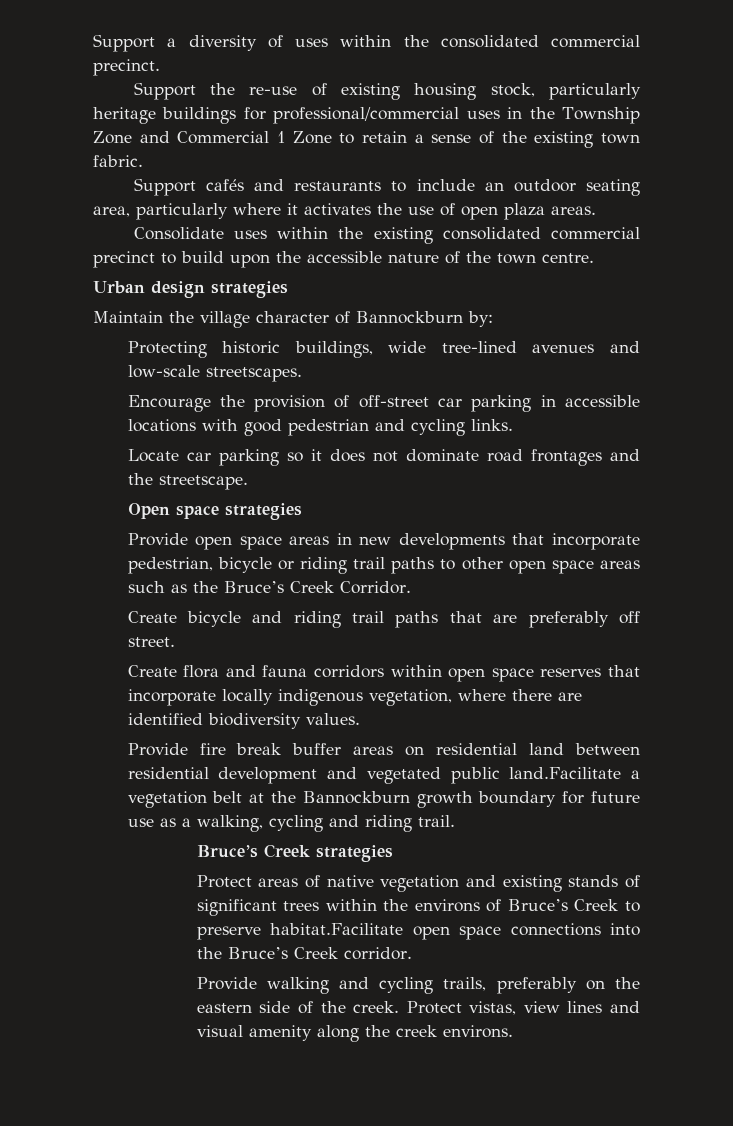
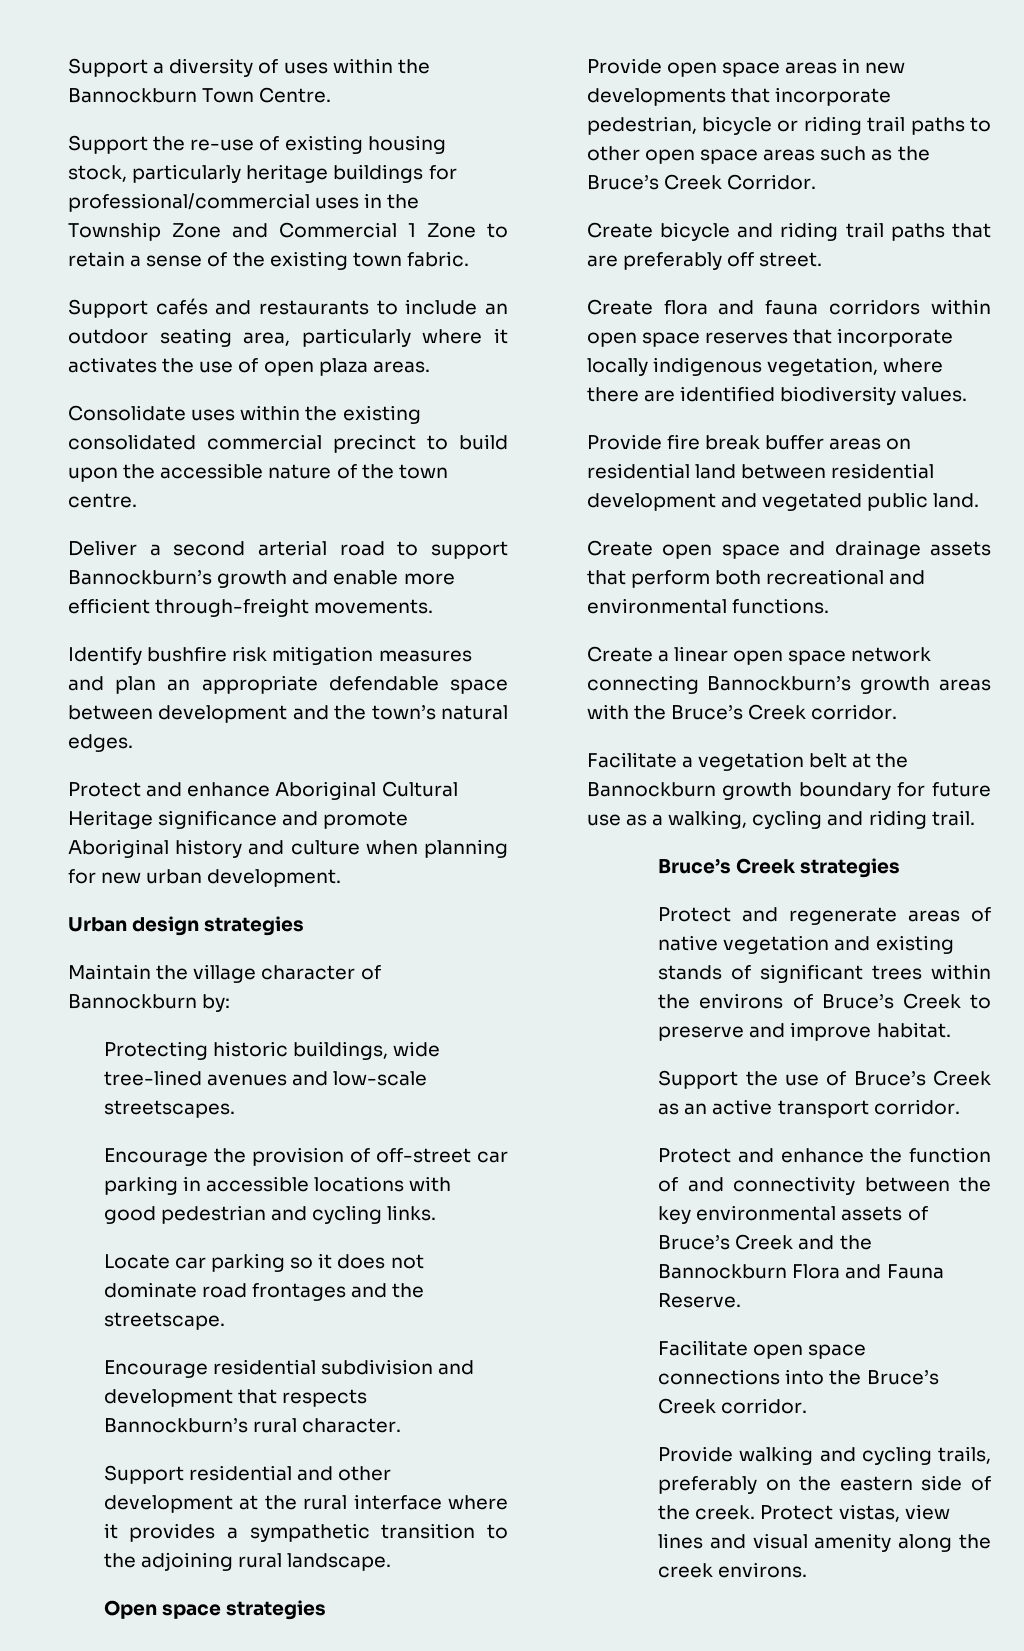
[440,35,640,48] [93,59,160,76] consolidated commercial precinct. -> [68,87,332,103] Bannockburn Town Centre.
(594, 258) none -> [68,540,509,559] [68,569,455,588] [68,598,434,617] [68,646,472,665] [68,675,508,694] [68,704,508,723] [68,734,133,752] [68,781,458,800] [68,810,409,829] [68,839,508,858] [68,869,342,887] // Deliver a second arterial road to support Bannockburn’s growth and enable more efficient through-freight movements. // Identify bushfire risk mitigation measures and plan an appropriate defendable space between development and the town’s natural edges. // Protect and enhance Aboriginal Cultural Heritage significance and promote Aboriginal history and culture when planning for new urban development.
(248, 482) none -> [103,1359,475,1378] [103,1389,367,1407] [103,1417,401,1433] [103,1465,392,1484] [103,1494,508,1513] [103,1523,508,1542] [103,1552,392,1571] // Encourage residential subdivision and development that respects Bannockburn’s rural character. // Support residential and other development at the rural interface where it provides a sympathetic transition to the adjoining rural landscape.
[509,767,622,779] land.Facilitate -> [933,493,980,508] [586,540,991,559] [586,569,926,588] [586,598,829,614] [586,646,932,665] [586,675,991,694] [586,704,898,720] [586,752,677,768] land. // Create open space and drainage assets that perform both recreational and environmental functions. // Create a linear open space network connecting Bannockburn’s growth areas with the Bruce’s Creek corridor. // Facilitate
(252, 881) none -> [742,907,898,925] and regenerate
[270,923,404,935] habitat.Facilitate -> [749,1022,951,1041] [658,1070,992,1089] [658,1099,960,1118] [658,1147,992,1163] [658,1176,992,1195] [658,1205,928,1224] [658,1234,872,1250] [658,1264,944,1279] [658,1293,742,1308] [658,1340,749,1356] and improve habitat. // Support the use of Bruce’s Creek as an active transport corridor. // Protect and enhance the function of and connectivity between the key environmental assets of Bruce’s Creek and the Bannockburn Flora and Fauna Reserve. // Facilitate

